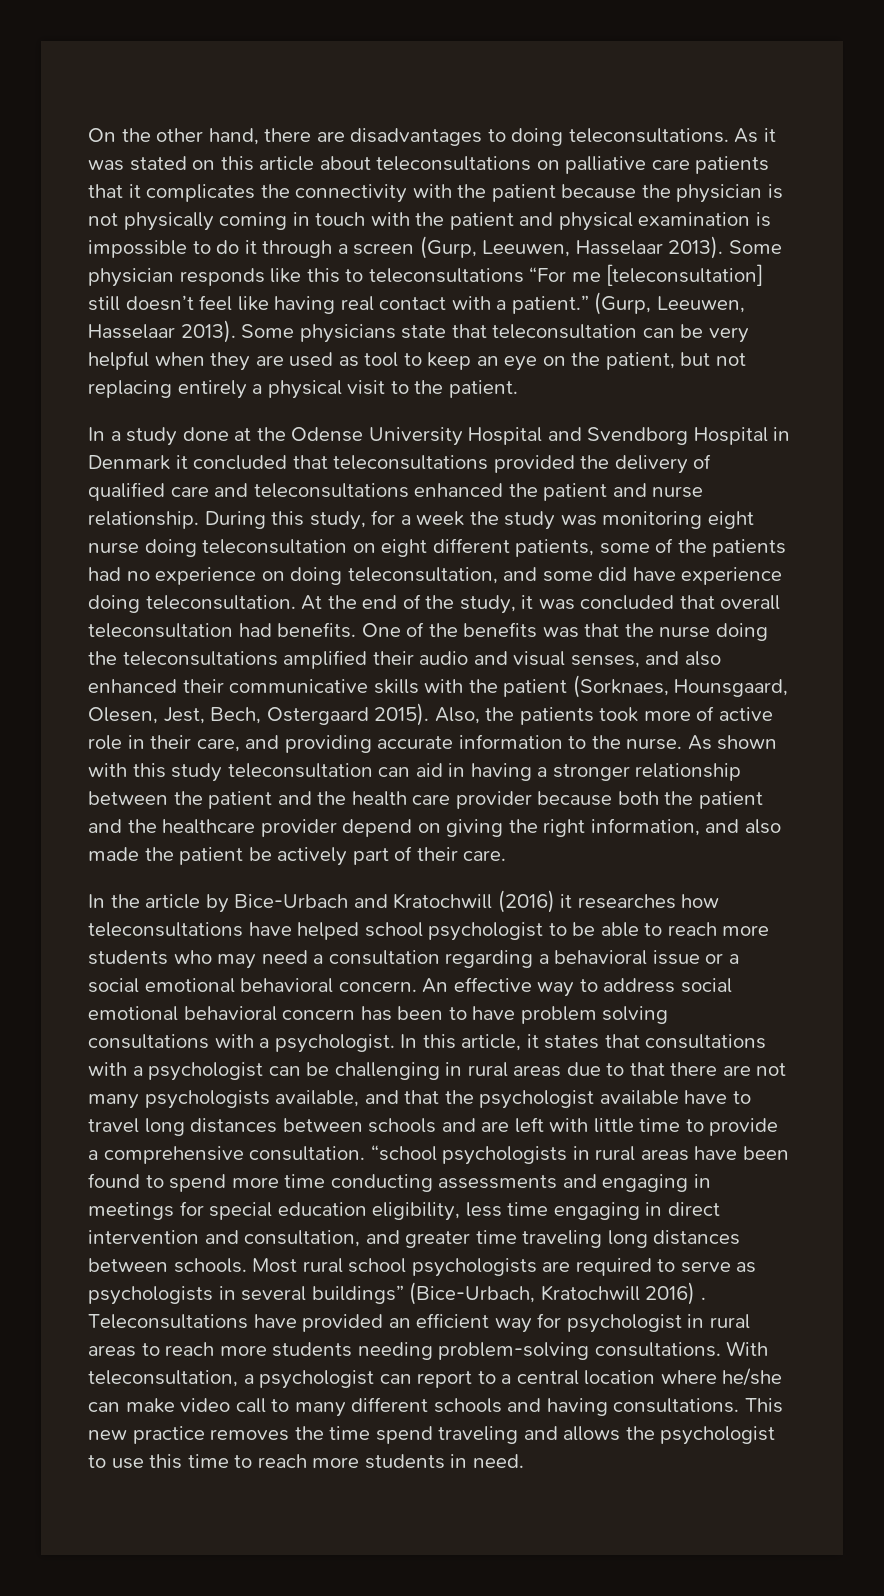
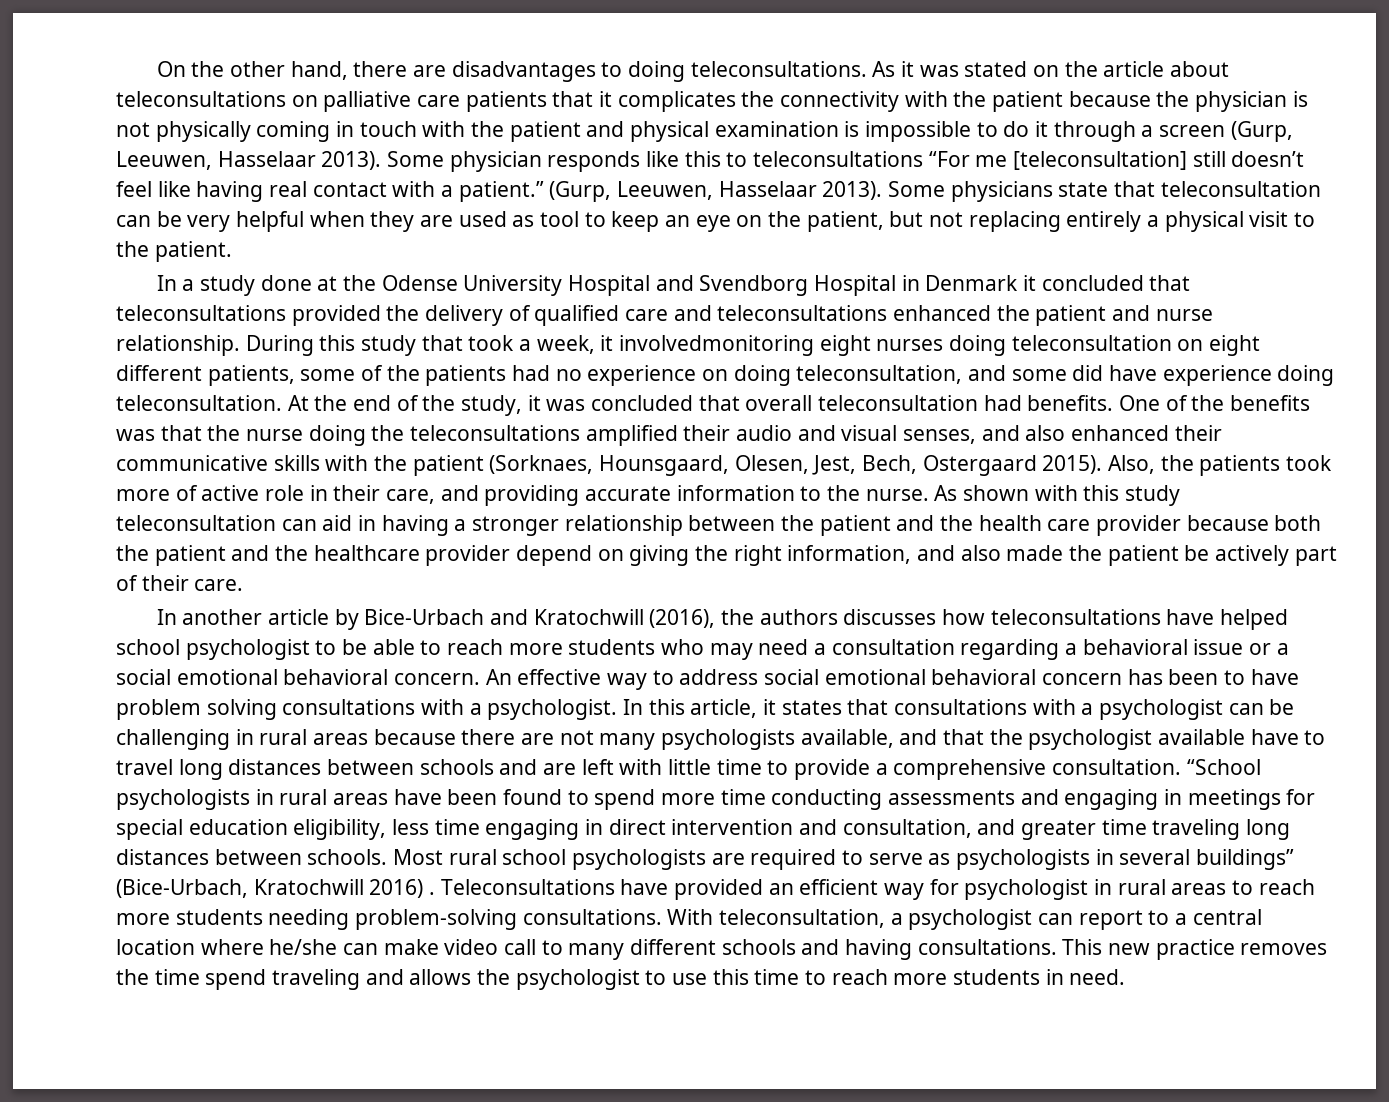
[220,156,254,171] this -> [1064,61,1098,77] the
[309,510,754,530] [88,542,139,554] study, for a week the study was monitoring eight nurse -> [361,335,944,356] study that took a week, it involvedmonitoring eight nurses
[110,894,140,908] the -> [182,609,263,625] another
[497,890,676,913] (2016) it researches -> [649,609,937,628] (2016), the authors discusses
[566,1062,665,1076] due to that -> [373,729,456,745] because
[370,1145,437,1161] “school -> [1186,759,1261,775] “School

